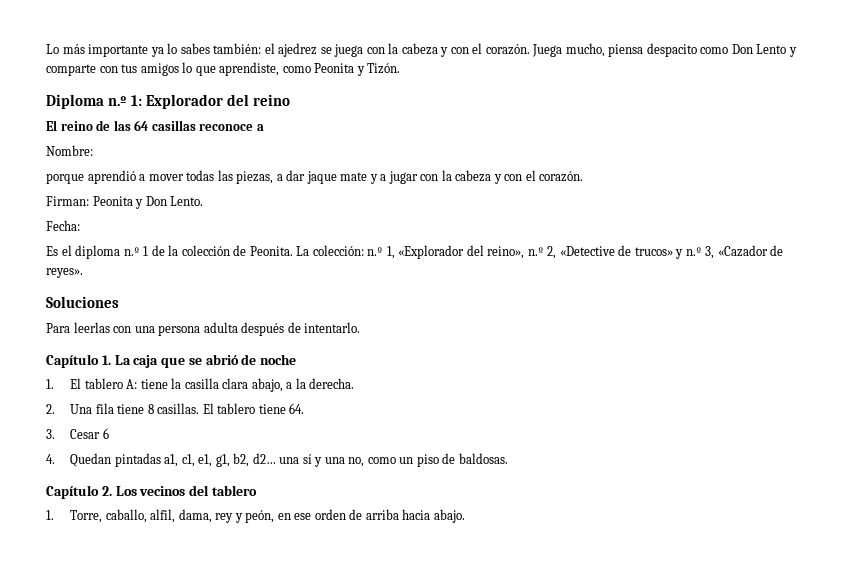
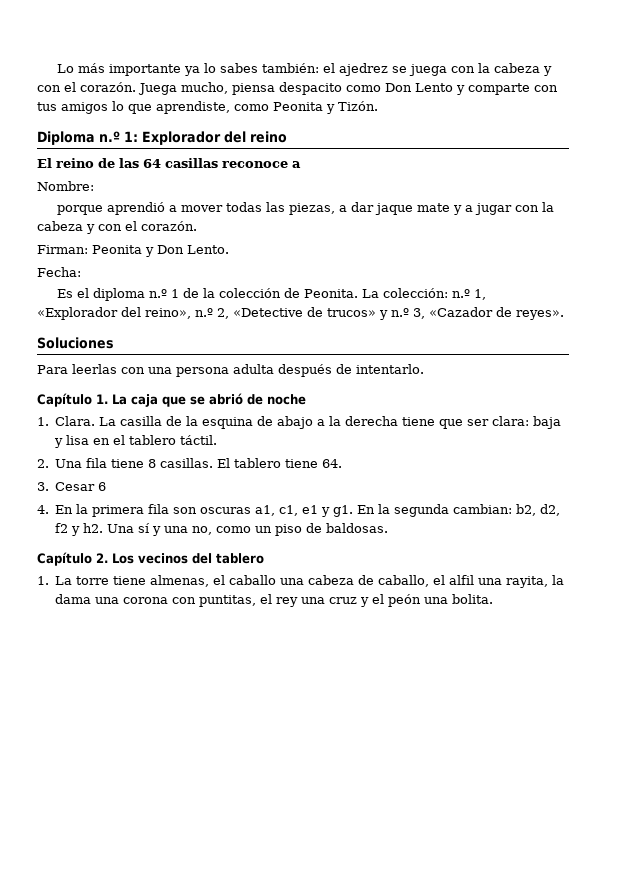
[70,378,355,392] El tablero A: tiene la casilla clara abajo, a la derecha. -> [55,416,562,429] [54,435,218,448] Clara. La casilla de la esquina de abajo a la derecha tiene que ser clara: baja y lisa en el tablero táctil.
[70,453,300,467] Quedan pintadas a1, c1, e1, g1, b2, d2… una -> [55,504,561,517] [55,523,135,536] En la primera fila son oscuras a1, c1, e1 y g1. En la segunda cambian: b2, d2, f2 y h2. Una
[70,509,465,523] Torre, caballo, alfil, dama, rey y peón, en ese orden de arriba hacia abajo. -> [55,575,565,588] [55,594,494,607] La torre tiene almenas, el caballo una cabeza de caballo, el alfil una rayita, la dama una corona con puntitas, el rey una cruz y el peón una bolita.

